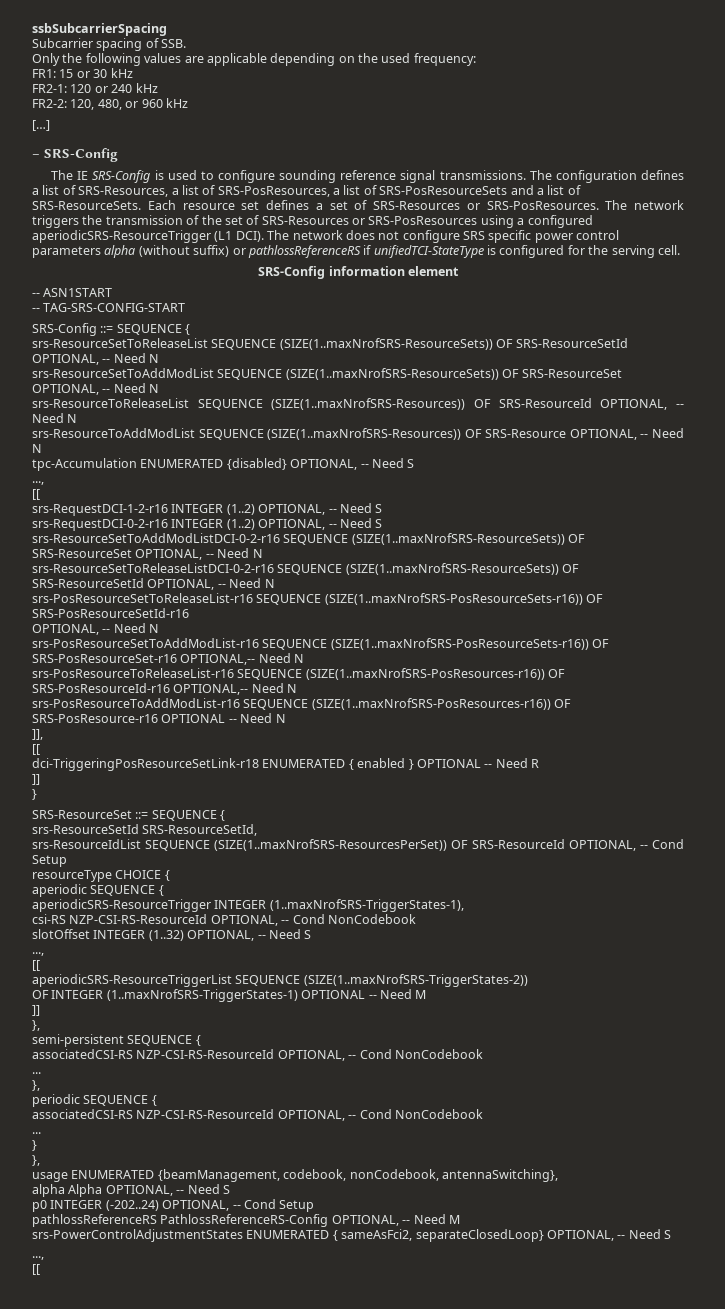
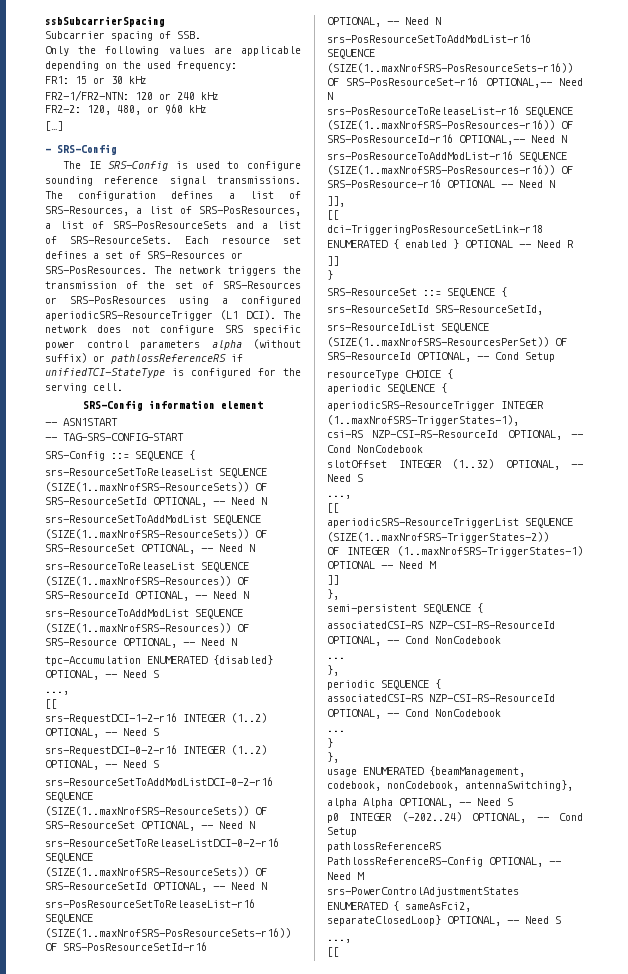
[32,84,67,93] FR2-1: -> [45,90,129,101] FR2-1/FR2-NTN:

